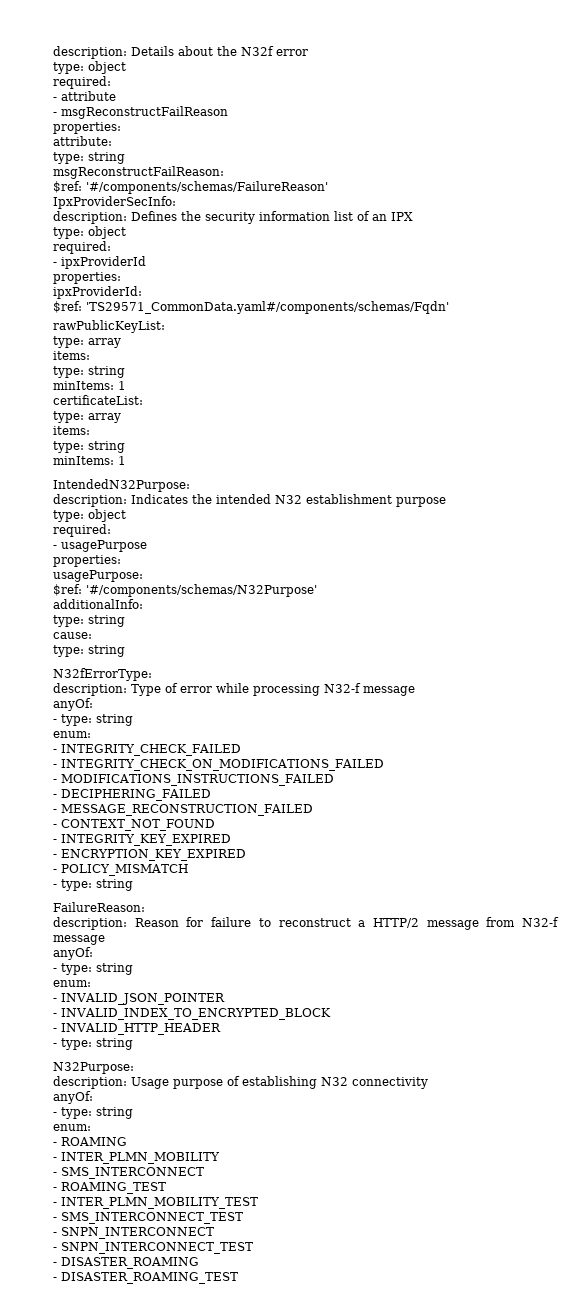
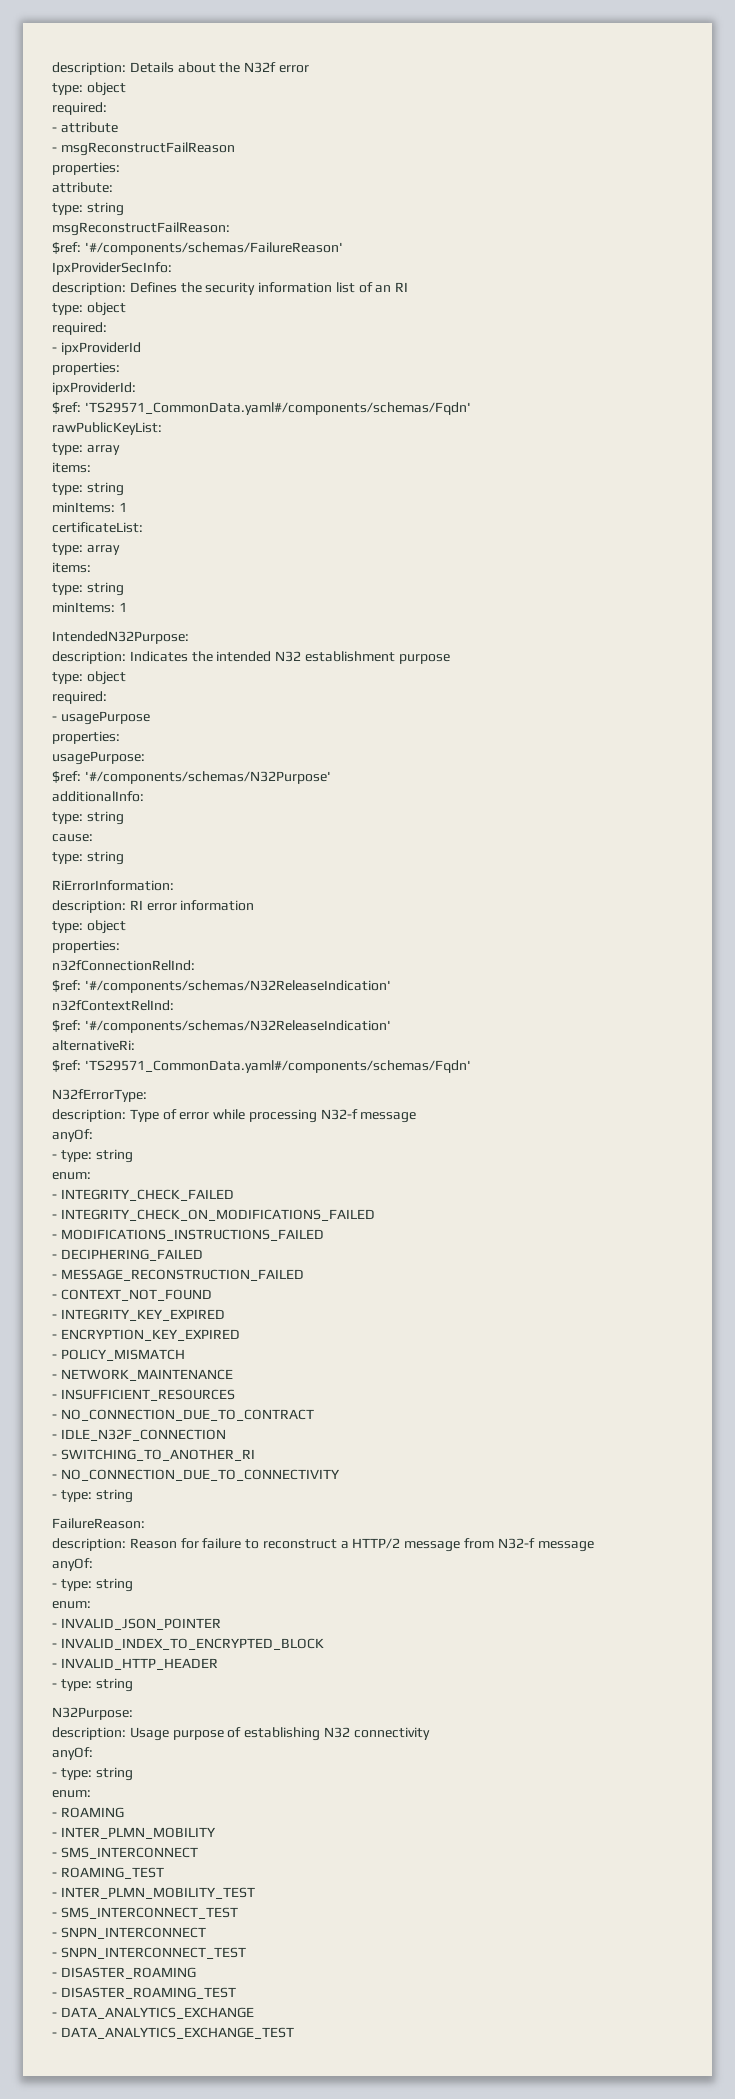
[391,212,413,221] IPX -> [395,282,409,292] RI
(125, 651) none -> [52,880,174,891] [52,900,255,913] [52,920,126,934] [52,940,120,953] [52,960,195,971] [52,980,391,993] [52,1000,174,1011] [52,1020,391,1033] [52,1040,135,1051] [52,1060,471,1073] // RiErrorInformation: // description: RI error information // type: object // properties: // n32fConnectionRelInd: // $ref: '#/components/schemas/N32ReleaseIndication' // n32fContextRelInd: // $ref: '#/components/schemas/N32ReleaseIndication' // alternativeRi: // $ref: 'TS29571_CommonData.yaml#/components/schemas/Fqdn'
(188, 870) none -> [52,1369,233,1381] [52,1389,235,1401] [52,1409,314,1421] [52,1429,226,1441] [52,1449,255,1461] [52,1469,340,1481] // - NETWORK_MAINTENANCE // - INSUFFICIENT_RESOURCES // - NO_CONNECTION_DUE_TO_CONTRACT // - IDLE_N32F_CONNECTION // - SWITCHING_TO_ANOTHER_RI // - NO_CONNECTION_DUE_TO_CONNECTIVITY
(238, 1278) none -> [52,2007,254,2019] [52,2027,294,2039] // - DATA_ANALYTICS_EXCHANGE // - DATA_ANALYTICS_EXCHANGE_TEST

